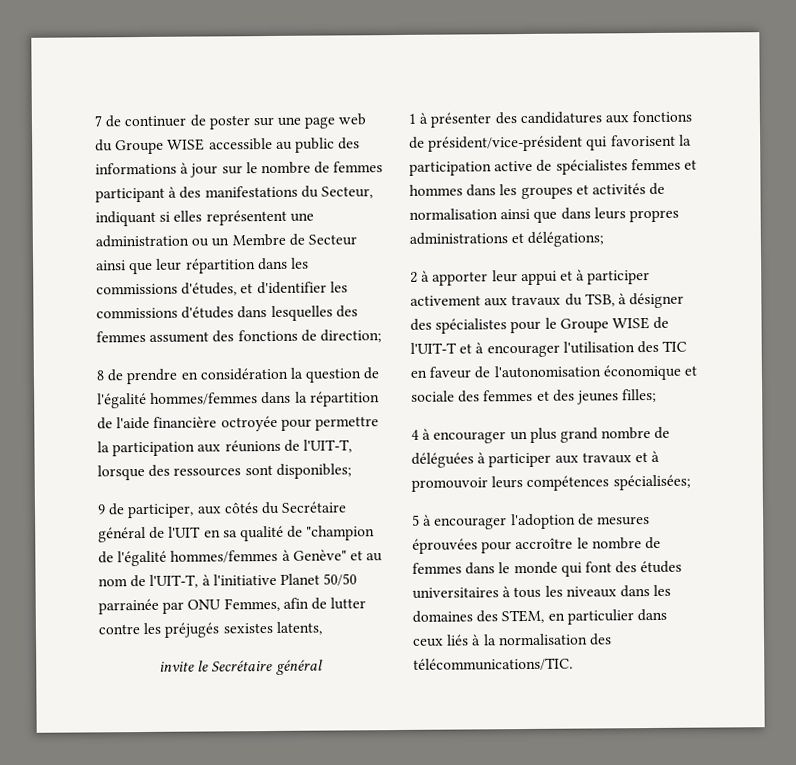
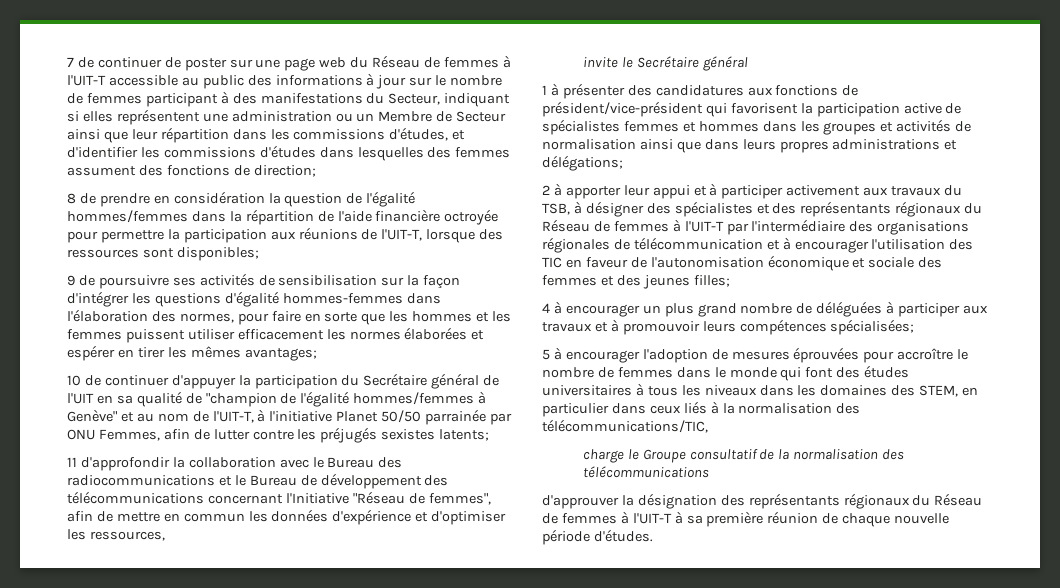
[115,138,206,155] Groupe WISE -> [372,55,511,68] [67,75,106,86] Réseau de femmes à l'UIT-T
[127,502,259,519] participer, aux côtés -> [98,273,461,289] [67,291,441,307] [67,309,512,325] [67,327,485,343] [67,345,317,361] [67,375,338,389] poursuivre ses activités de sensibilisation sur la façon d'intégrer les questions d'égalité hommes-femmes dans l'élaboration des normes, pour faire en sorte que les hommes et les femmes puissent utiliser efficacement les normes élaborées et espérer en tirer les mêmes avantages; // 10 de continuer d'appuyer la participation
[275,621,322,635] latents, -> [439,429,490,441] [67,457,403,471] [67,473,449,489] [67,491,491,505] [67,509,507,525] [67,529,165,541] latents; // 11 d'approfondir la collaboration avec le Bureau des radiocommunications et le Bureau de développement des télécommunications concernant l'Initiative "Réseau de femmes", afin de mettre en commun les données d'expérience et d'optimiser les ressources,
[510,316,670,334] [410,342,457,354] pour le Groupe WISE de l'UIT-T -> [756,201,983,217] [542,219,970,235] [542,237,763,253] et des représentants régionaux du Réseau de femmes à l'UIT-T par l'intermédiaire des organisations régionales de télécommunication
[413,657,573,671] télécommunications/TIC. -> [542,419,708,433] [582,449,905,463] [582,466,709,478] [542,493,983,509] [542,511,950,527] [542,529,653,545] télécommunications/TIC, // charge le Groupe consultatif de la normalisation des télécommunications // d'approuver la désignation des représentants régionaux du Réseau de femmes à l'UIT-T à sa première réunion de chaque nouvelle période d'études.

